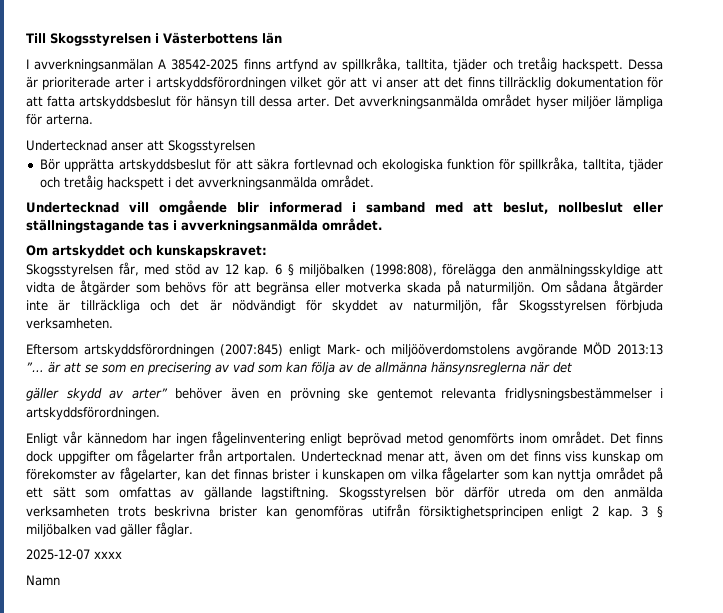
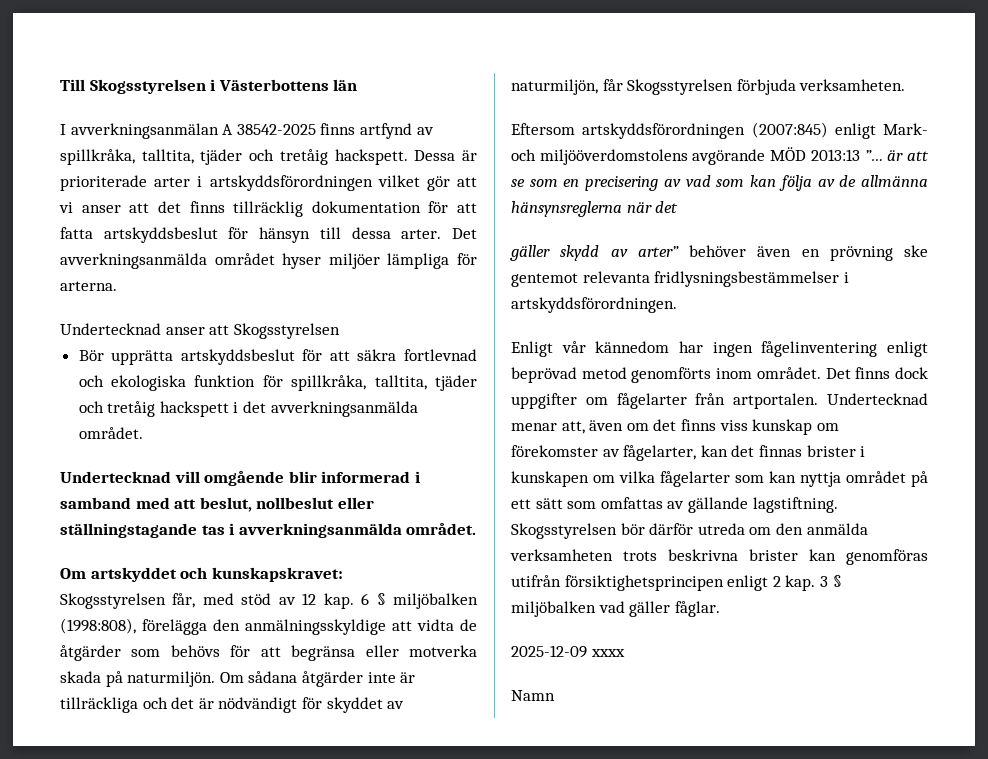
[26,549,90,560] 2025-12-07 -> [511,645,587,658] 2025-12-09

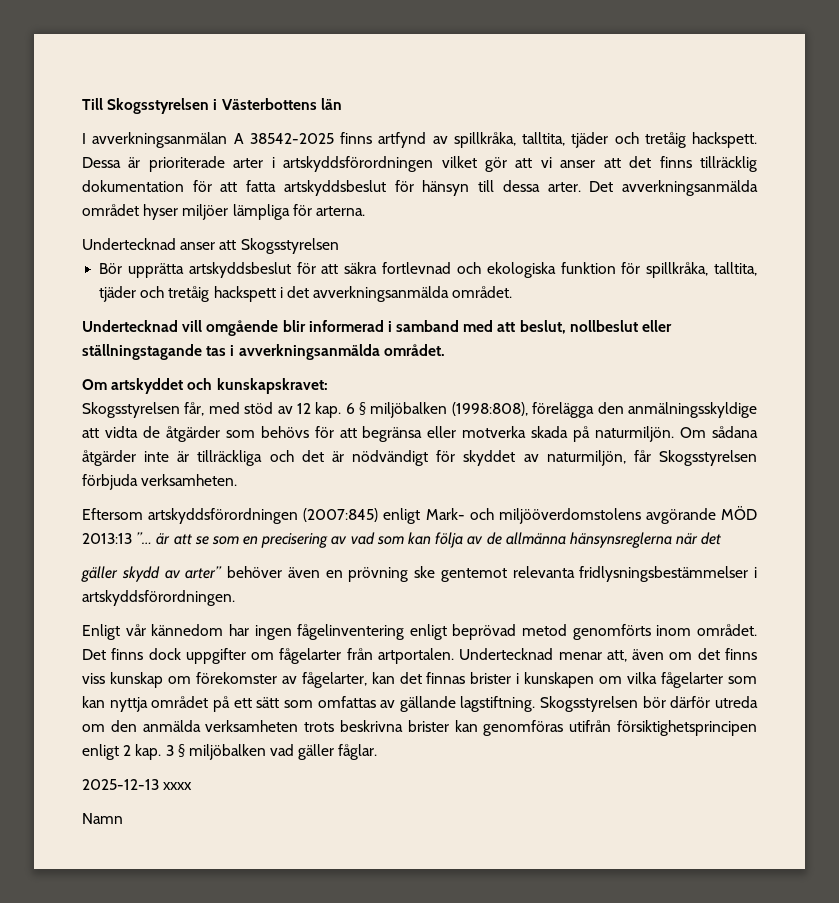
[511,645,587,658] 2025-12-09 -> [82,779,159,790] 2025-12-13

